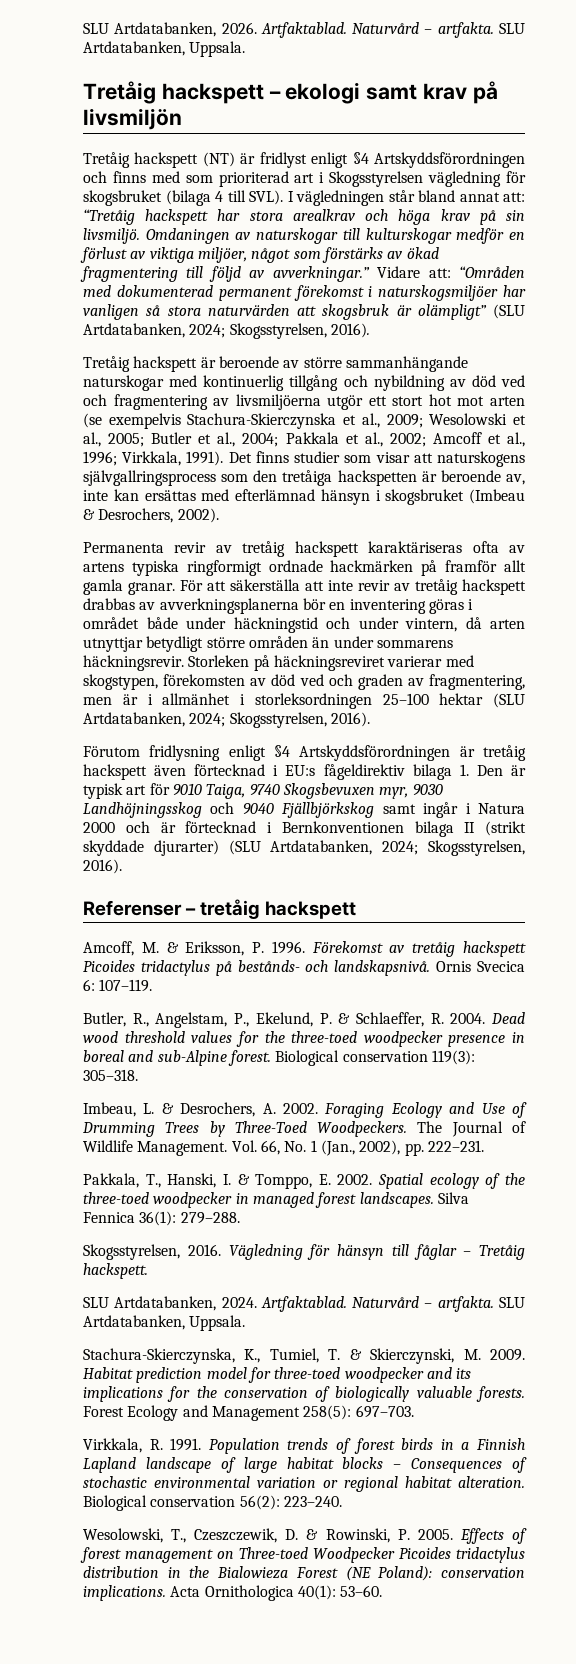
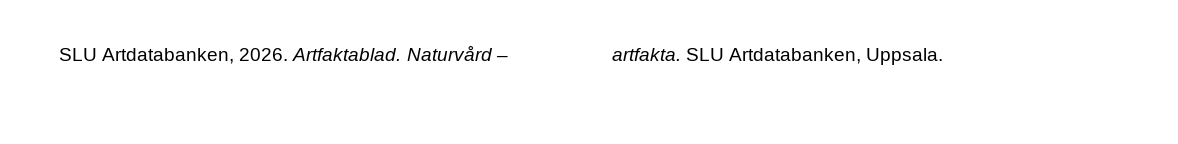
[83,81,498,104] [83,108,182,130] [83,152,525,168] [83,171,526,187] [83,190,525,206] [83,209,525,225] [83,228,525,244] [80,247,439,263] [80,266,525,282] [83,285,526,301] [83,304,525,320] [83,323,370,339] [83,356,468,372] [83,375,525,391] [83,394,525,410] [83,413,526,429] [83,432,525,447] [83,451,525,467] [83,470,525,486] [83,489,525,505] [83,508,219,523] [83,541,525,557] [83,560,526,576] [83,579,526,595] [83,598,474,614] [83,617,525,633] [83,636,453,652] [83,655,474,671] [83,674,525,690] [83,693,525,709] [83,712,370,728] [83,745,526,761] [83,764,526,780] [83,783,443,799] [83,802,525,818] [83,821,526,837] [83,840,525,856] [83,859,122,874] [83,899,357,919] [83,941,526,957] [83,960,525,976] [83,979,153,992] [83,1012,525,1028] [83,1031,525,1047] [83,1050,475,1066] [83,1069,138,1081] [83,1102,527,1118] [82,1121,526,1137] [83,1140,484,1156] [83,1173,525,1189] [83,1192,469,1208] [83,1211,240,1226] [83,1244,525,1260] [83,1263,148,1279] [83,1296,525,1312] [83,1315,246,1331] [83,1348,525,1364] [83,1367,472,1383] [83,1386,525,1402] [83,1405,414,1421] [83,1438,526,1454] [83,1457,527,1473] [83,1476,525,1492] [83,1495,342,1511] [83,1528,527,1544] [80,1547,525,1563] [83,1566,525,1581] [83,1585,383,1601] // Tretåig hackspett – ekologi samt krav på livsmiljön // Tretåig hackspett (NT) är fridlyst enligt §4 Artskyddsförordningen och finns med som prioriterad art i Skogsstyrelsen vägledning för skogsbruket (bilaga 4 till SVL). I vägledningen står bland annat att: “Tretåig hackspett har stora arealkrav och höga krav på sin livsmiljö. Omdaningen av naturskogar till kulturskogar medför en förlust av viktiga miljöer, något som förstärks av ökad fragmentering till följd av avverkningar.” Vidare att: “Områden med dokumenterad permanent förekomst i naturskogsmiljöer har vanligen så stora naturvärden att skogsbruk är olämpligt” (SLU Artdatabanken, 2024; Skogsstyrelsen, 2016). // Tretåig hackspett är beroende av större sammanhängande naturskogar med kontinuerlig tillgång och nybildning av död ved och fragmentering av livsmiljöerna utgör ett stort hot mot arten (se exempelvis Stachura-Skierczynska et al., 2009; Wesolowski et al., 2005; Butler et al., 2004; Pakkala et al., 2002; Amcoff et al., 1996; Virkkala, 1991). Det finns studier som visar att naturskogens självgallringsprocess som den tretåiga hackspetten är beroende av, inte kan ersättas med efterlämnad hänsyn i skogsbruket (Imbeau & Desrochers, 2002). // Permanenta revir av tretåig hackspett karaktäriseras ofta av artens typiska ringformigt ordnade hackmärken på framför allt gamla granar. För att säkerställa att inte revir av tretåig hackspett drabbas av avverkningsplanerna bör en inventering göras i området både under häckningstid och under vintern, då arten utnyttjar betydligt större områden än under sommarens häckningsrevir. Storleken på häckningsreviret varierar med skogstypen, förekomsten av död ved och graden av fragmentering, men är i allmänhet i storleksordningen 25–100 hektar (SLU Artdatabanken, 2024; Skogsstyrelsen, 2016). // Förutom fridlysning enligt §4 Artskyddsförordningen är tretåig hackspett även förtecknad i EU:s fågeldirektiv bilaga 1. Den är typisk art för 9010 Taiga, 9740 Skogsbevuxen myr, 9030 Landhöjningsskog och 9040 Fjällbjörkskog samt ingår i Natura 2000 och är förtecknad i Bernkonventionen bilaga II (strikt skyddade djurarter) (SLU Artdatabanken, 2024; Skogsstyrelsen, 2016). // Referenser – tretåig hackspett // Amcoff, M. & Eriksson, P. 1996. Förekomst av tretåig hackspett Picoides tridactylus på bestånds- och landskapsnivå. Ornis Svecica 6: 107–119. // Butler, R., Angelstam, P., Ekelund, P. & Schlaeffer, R. 2004. Dead wood threshold values for the three-toed woodpecker presence in boreal and sub-Alpine forest. Biological conservation 119(3): 305–318. // Imbeau, L. & Desrochers, A. 2002. Foraging Ecology and Use of Drumming Trees by Three-Toed Woodpeckers. The Journal of Wildlife Management. Vol. 66, No. 1 (Jan., 2002), pp. 222–231. // Pakkala, T., Hanski, I. & Tomppo, E. 2002. Spatial ecology of the three-toed woodpecker in managed forest landscapes. Silva Fennica 36(1): 279–288. // Skogsstyrelsen, 2016. Vägledning för hänsyn till fåglar – Tretåig hackspett. // SLU Artdatabanken, 2024. Artfaktablad. Naturvård – artfakta. SLU Artdatabanken, Uppsala. // Stachura-Skierczynska, K., Tumiel, T. & Skierczynski, M. 2009. Habitat prediction model for three-toed woodpecker and its implications for the conservation of biologically valuable forests. Forest Ecology and Management 258(5): 697–703. // Virkkala, R. 1991. Population trends of forest birds in a Finnish Lapland landscape of large habitat blocks – Consequences of stochastic environmental variation or regional habitat alteration. Biological conservation 56(2): 223–240. // Wesolowski, T., Czeszczewik, D. & Rowinski, P. 2005. Effects of forest management on Three-toed Woodpecker Picoides tridactylus distribution in the Bialowieza Forest (NE Poland): conservation implications. Acta Ornithologica 40(1): 53–60. -> (944, 56) none

